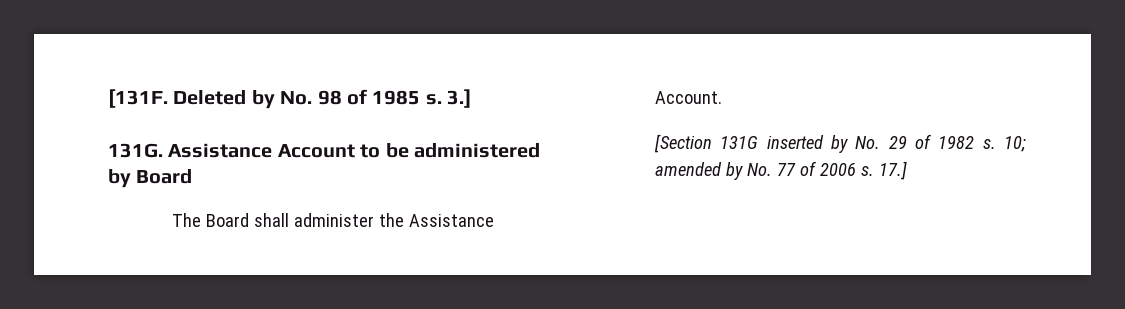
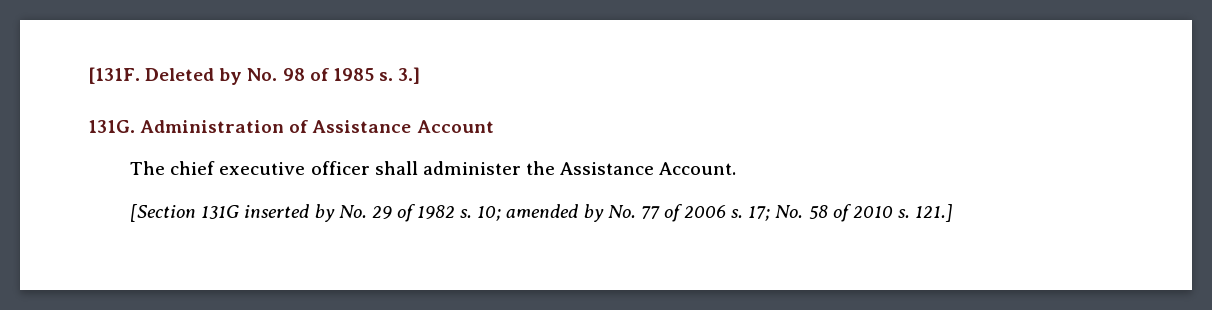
(163, 150) none -> [140,120,309,133] Administration of
[360,143,540,158] [108,169,193,188] [171,213,249,227] to be administered by Board // The Board -> [130,161,370,175] // The chief executive officer
[878,161,907,180] 17.] -> [748,204,954,222] 17; No. 58 of 2010 s. 121.]

